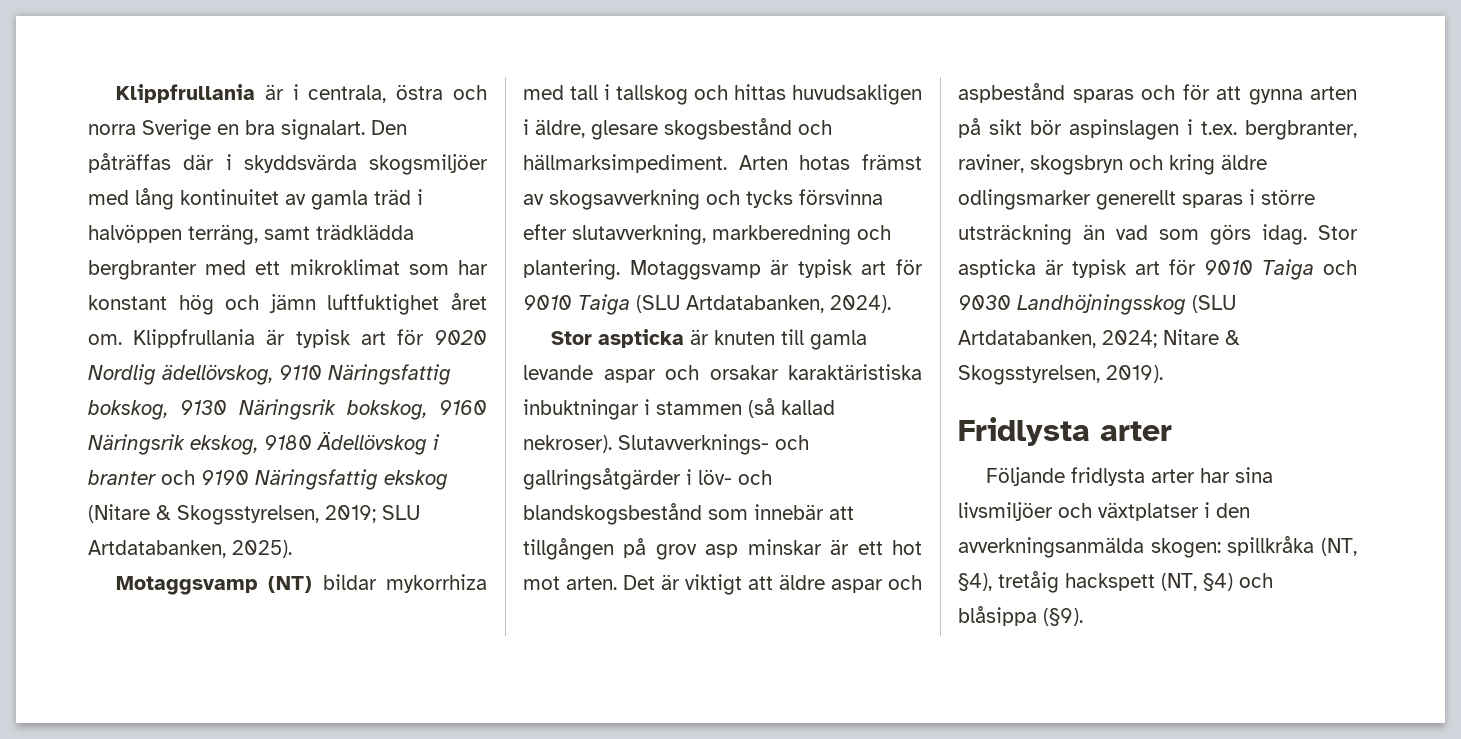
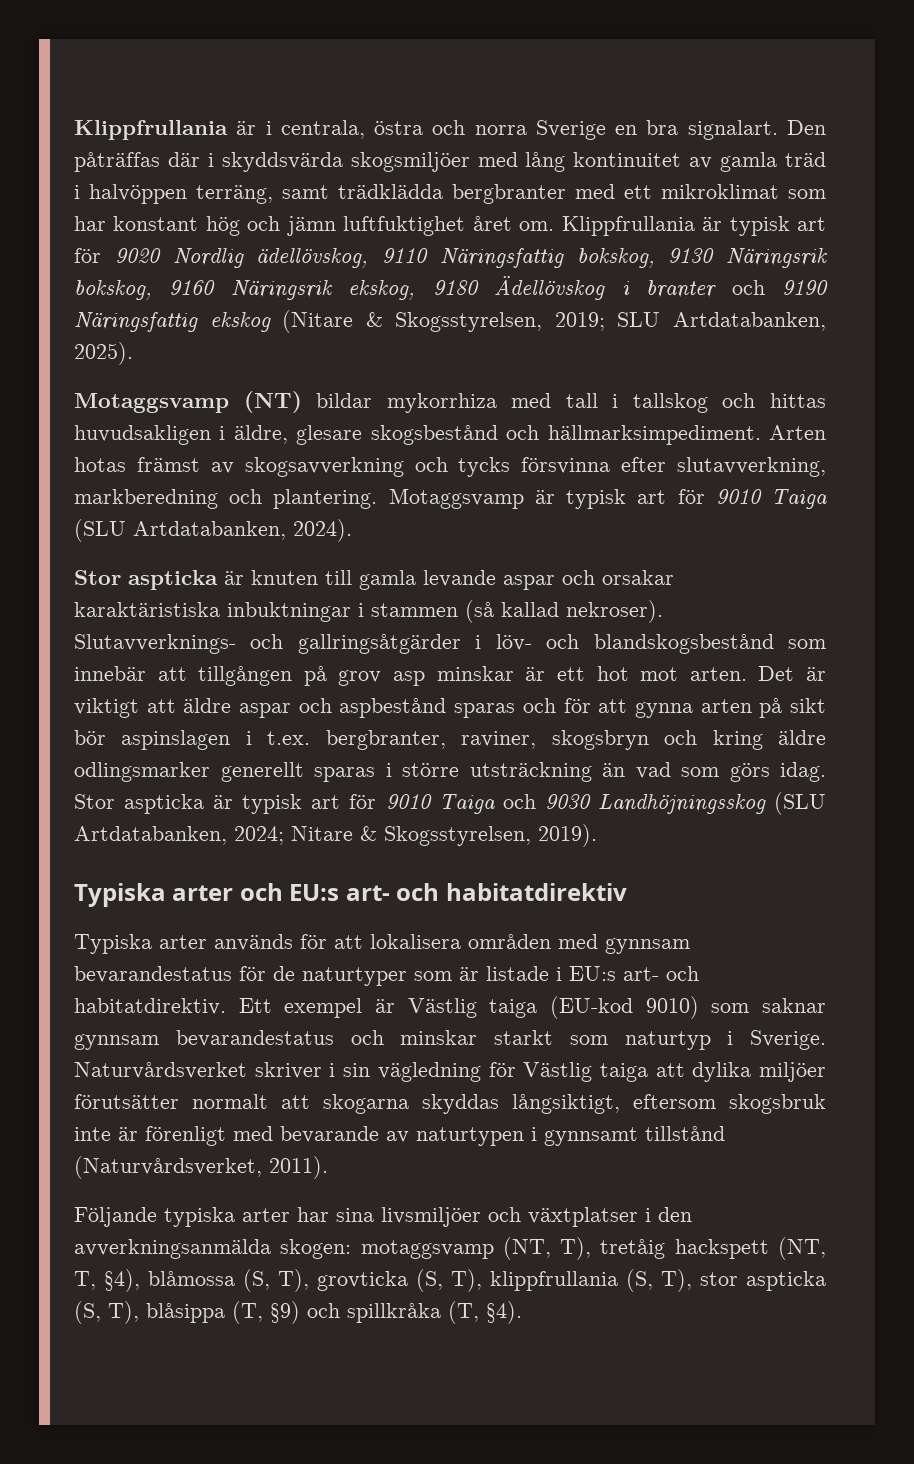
[958,417,1172,446] Fridlysta arter -> [74,883,627,907] [74,934,690,954] [74,966,699,986] [74,996,826,1019] [74,1030,826,1050] [74,1062,827,1082] [74,1094,826,1114] [74,1126,725,1146] [74,1156,328,1179] Typiska arter och EU:s art- och habitatdirektiv // Typiska arter används för att lokalisera områden med gynnsam bevarandestatus för de naturtyper som är listade i EU:s art- och habitatdirektiv. Ett exempel är Västlig taiga (EU-kod 9010) som saknar gynnsam bevarandestatus och minskar starkt som naturtyp i Sverige. Naturvårdsverket skriver i sin vägledning för Västlig taiga att dylika miljöer förutsätter normalt att skogarna skyddas långsiktigt, eftersom skogsbruk inte är förenligt med bevarande av naturtypen i gynnsamt tillstånd (Naturvårdsverket, 2011).
[1071,467,1146,486] fridlysta -> [164,1207,235,1227] typiska
[1227,536,1357,556] [958,571,1273,593] [958,606,1083,626] spillkråka (NT, §4), tretåig hackspett (NT, §4) och blåsippa (§9). -> [360,1237,827,1260] [74,1269,826,1292] [74,1301,522,1324] motaggsvamp (NT, T), tretåig hackspett (NT, T, §4), blåmossa (S, T), grovticka (S, T), klippfrullania (S, T), stor aspticka (S, T), blåsippa (T, §9) och spillkråka (T, §4).

